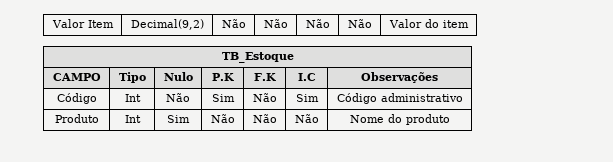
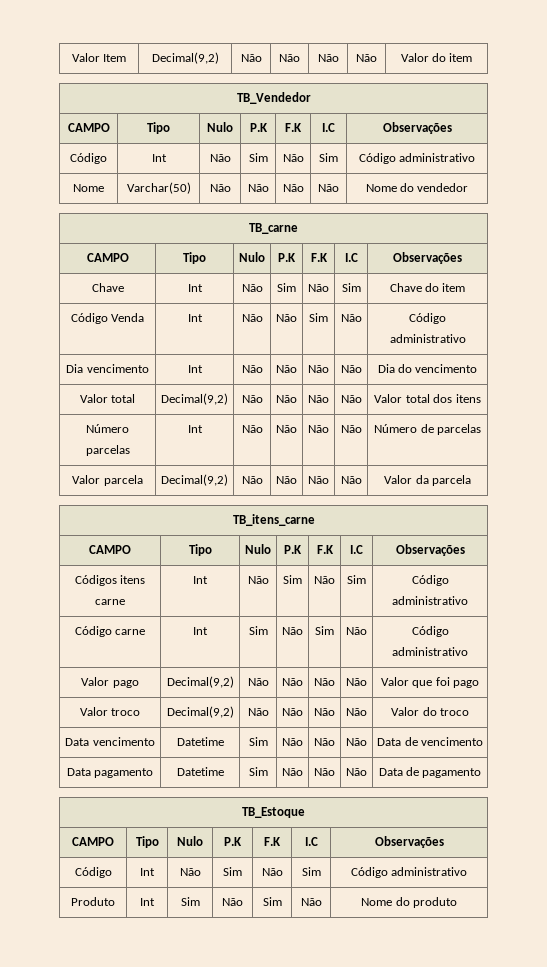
(469, 24) none -> [236,92,311,104] [67,123,110,132] [147,122,170,134] [207,122,233,132] [249,123,268,132] [285,123,302,132] [322,123,335,132] [382,122,452,134] [70,153,107,164] [151,154,167,162] [209,154,231,162] [248,153,268,162] [282,154,304,162] [319,153,338,162] [358,153,476,164] [73,184,104,192] [126,182,191,194] [209,184,231,192] [247,184,269,192] [282,184,304,192] [318,184,339,192] [365,183,469,192] [249,223,298,234] [86,253,129,262] [183,252,206,264] [239,252,265,262] [278,253,296,262] [310,253,328,262] [344,253,358,262] [393,252,462,264] [91,283,124,292] [187,284,203,292] [241,284,263,292] [277,283,296,292] [308,284,329,292] [341,283,361,292] [389,283,466,292] [70,313,145,324] [187,314,203,322] [241,314,263,322] [276,314,297,322] [309,313,328,322] [340,314,362,322] [409,313,446,324] [389,334,466,343] [66,364,149,373] [187,365,203,373] [241,365,263,373] [276,365,297,373] [308,365,329,373] [340,365,362,373] [377,364,478,373] [79,394,136,403] [161,393,228,405] [241,395,263,403] [276,395,297,403] [308,395,329,403] [340,395,362,403] [374,394,481,403] [86,424,129,433] [85,445,130,456] [187,425,203,433] [241,425,263,433] [276,425,297,433] [308,425,329,433] [340,425,362,433] [374,424,481,435] [72,475,143,486] [161,474,228,486] [241,476,263,484] [276,476,297,484] [308,476,329,484] [340,476,362,484] [384,475,471,486] [232,514,315,526] [89,545,131,554] [188,544,212,556] [245,544,271,554] [284,545,302,554] [316,545,334,554] [350,545,363,554] [395,544,465,556] [74,575,146,586] [95,599,125,605] [193,576,208,584] [247,576,269,584] [283,575,302,584] [314,576,335,584] [347,575,366,584] [411,575,449,586] [392,596,468,605] [74,626,146,637] [193,627,208,635] [248,626,268,635] [282,627,303,635] [315,626,334,635] [346,627,367,635] [411,626,449,637] [392,647,468,656] [81,677,139,688] [166,676,234,688] [247,678,269,686] [282,678,303,686] [314,678,335,686] [346,678,367,686] [380,677,480,688] [79,707,141,716] [166,706,234,718] [247,708,269,716] [282,708,303,716] [314,708,335,716] [346,708,367,716] [391,707,469,716] [65,737,155,746] [176,737,224,746] [248,737,268,746] [282,738,303,746] [314,738,335,746] [346,738,367,746] [377,737,483,746] [66,768,154,778] [176,767,224,776] [248,767,268,776] [282,768,303,776] [314,768,335,776] [346,768,367,776] [378,767,482,778] // TB_Vendedor // CAMPO | Tipo | Nulo | P.K | F.K | I.C | Observações // Código | Int | Não | Sim | Não | Sim | Código administrativo // Nome | Varchar(50) | Não | Não | Não | Não | Nome do vendedor // TB_carne // CAMPO | Tipo | Nulo | P.K | F.K | I.C | Observações // Chave | Int | Não | Sim | Não | Sim | Chave do item // Código Venda | Int | Não | Não | Sim | Não | Código administrativo // Dia vencimento | Int | Não | Não | Não | Não | Dia do vencimento // Valor total | Decimal(9,2) | Não | Não | Não | Não | Valor total dos itens // Número parcelas | Int | Não | Não | Não | Não | Número de parcelas // Valor parcela | Decimal(9,2) | Não | Não | Não | Não | Valor da parcela // TB_itens_carne // CAMPO | Tipo | Nulo | P.K | F.K | I.C | Observações // Códigos itens carne | Int | Não | Sim | Não | Sim | Código administrativo // Código carne | Int | Sim | Não | Sim | Não | Código administrativo // Valor pago | Decimal(9,2) | Não | Não | Não | Não | Valor que foi pago // Valor troco | Decimal(9,2) | Não | Não | Não | Não | Valor do troco // Data vencimento | Datetime | Sim | Não | Não | Não | Data de vencimento // Data pagamento | Datetime | Sim | Não | Não | Não | Data de pagamento
[252,114,277,123] Não -> [262,897,282,906] Sim

